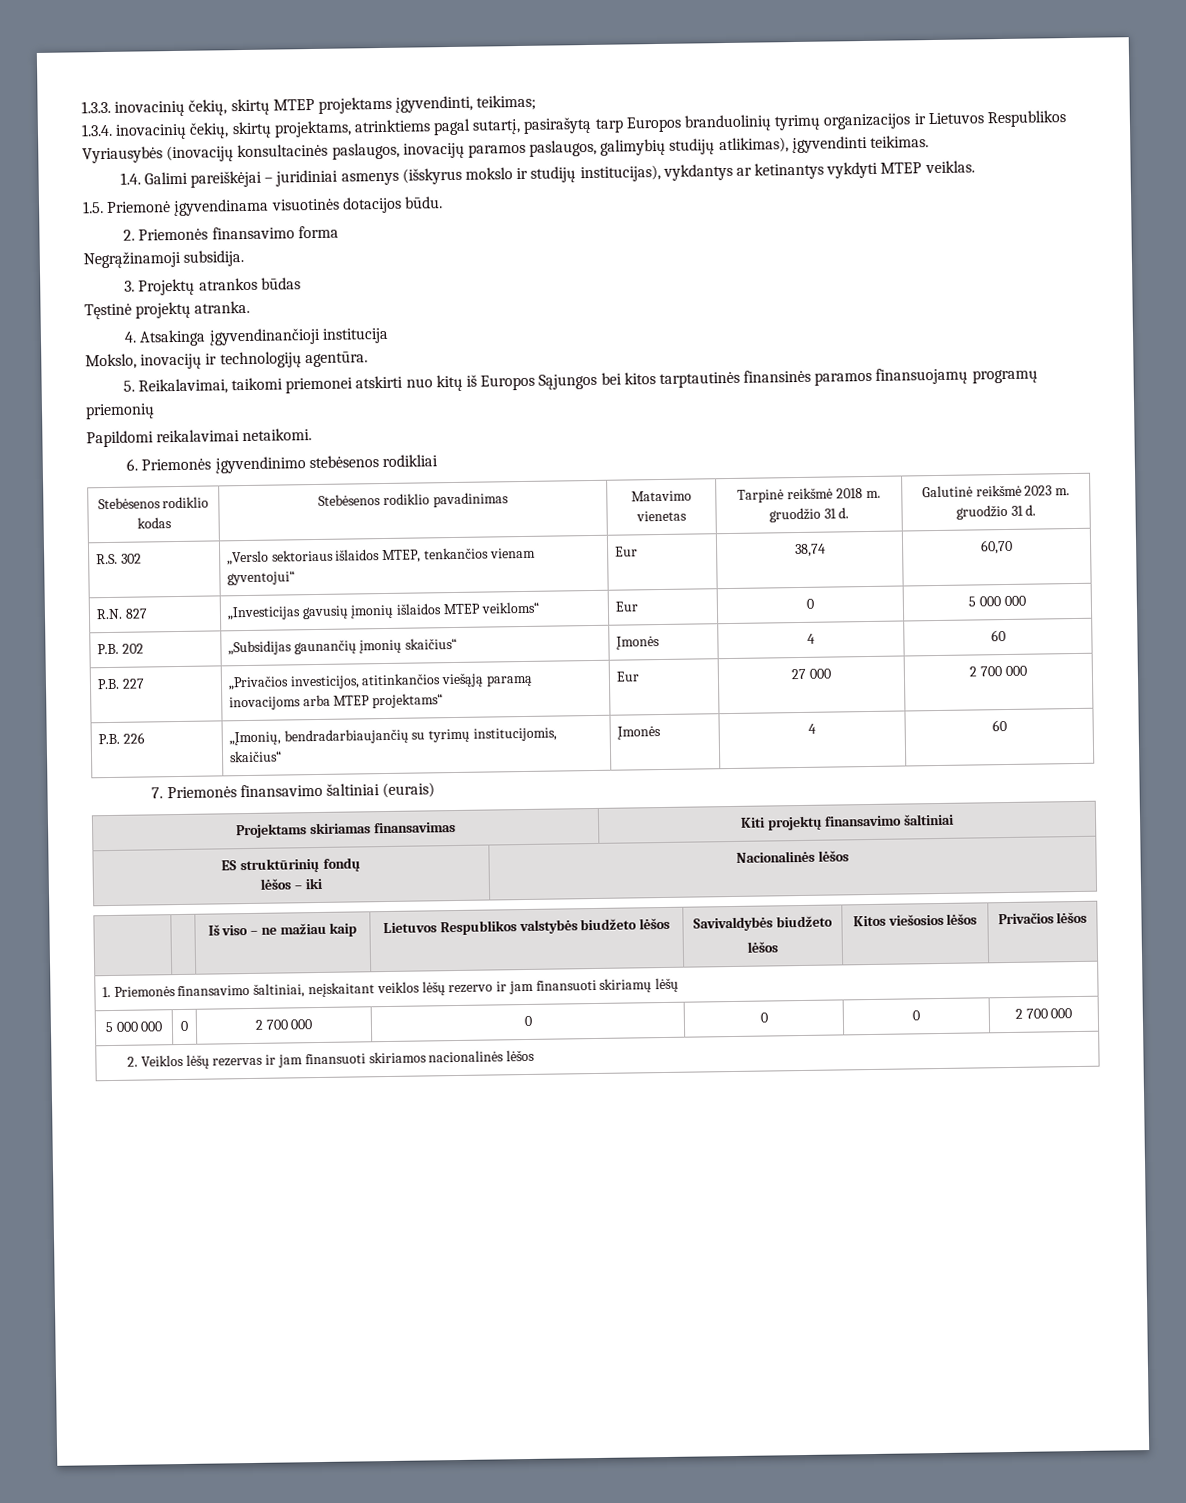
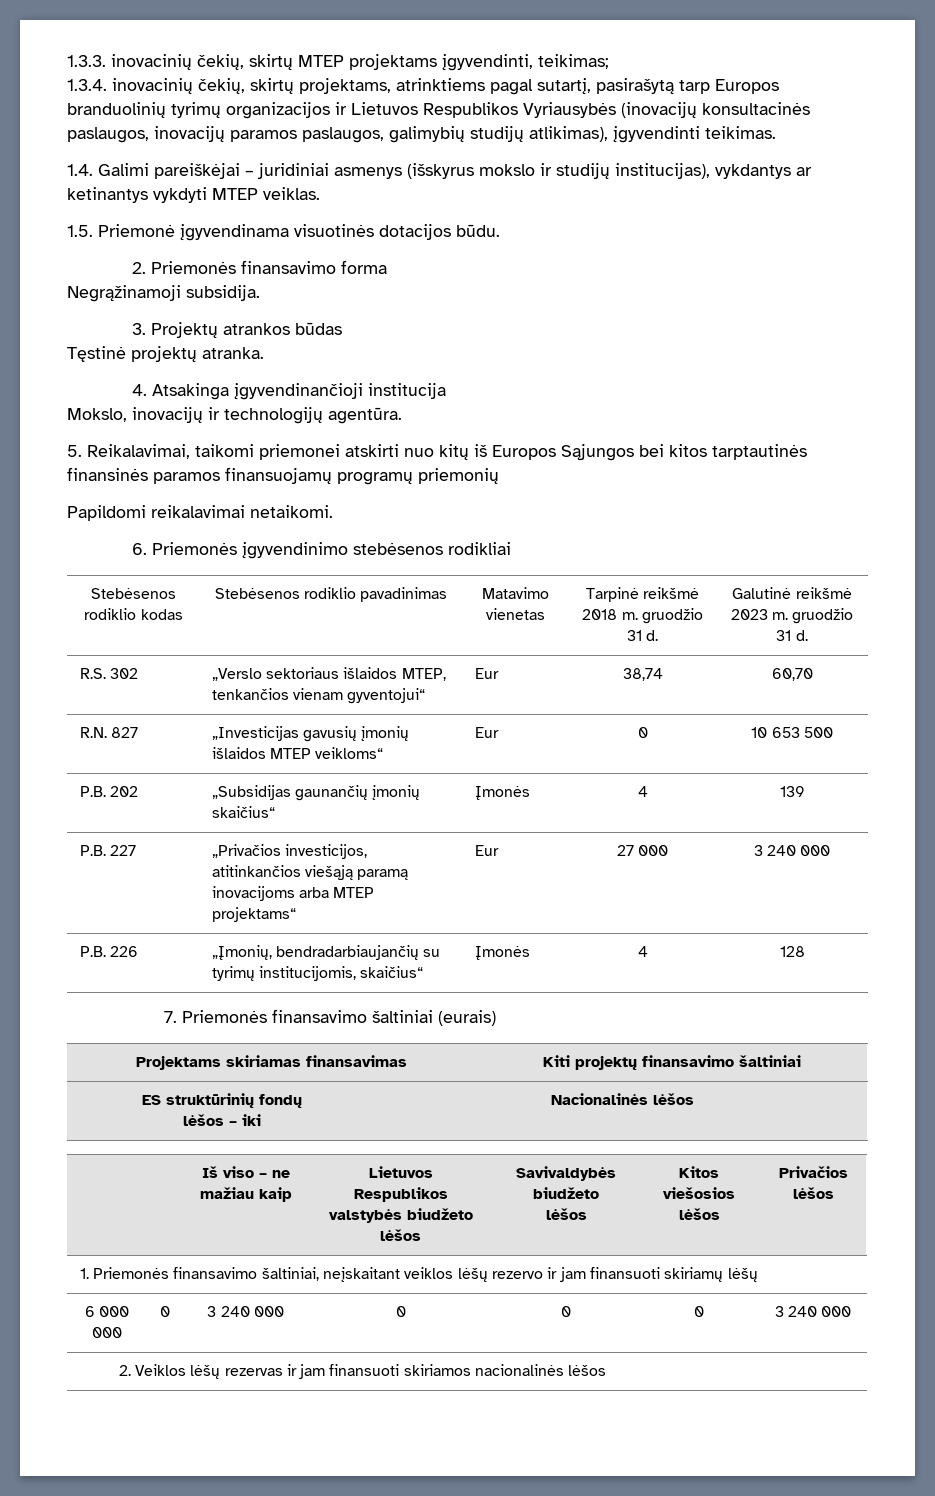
[968,595,1026,607] 5 000 000 -> [751,727,833,738] 10 653 500
[990,630,1006,642] 60 -> [779,786,805,797] 139
[969,666,1002,677] 2 700 -> [753,845,796,856] 3 240
[991,720,1007,732] 60 -> [779,946,805,957] 128
[104,1021,114,1033] 5 -> [84,1306,95,1317] 6
[254,1019,288,1030] 2 700 -> [207,1306,250,1317] 3 240
[1014,1008,1048,1019] 2 700 -> [774,1306,817,1317] 3 240

